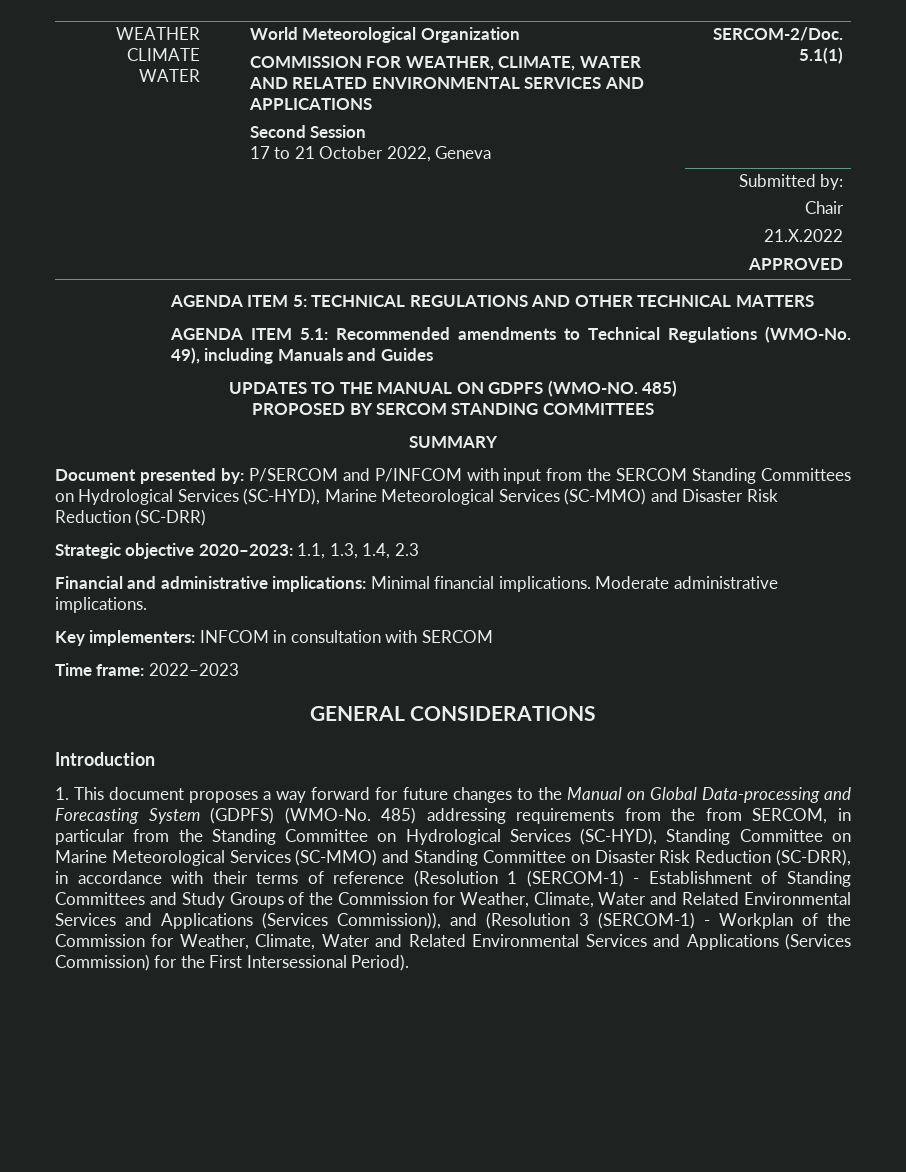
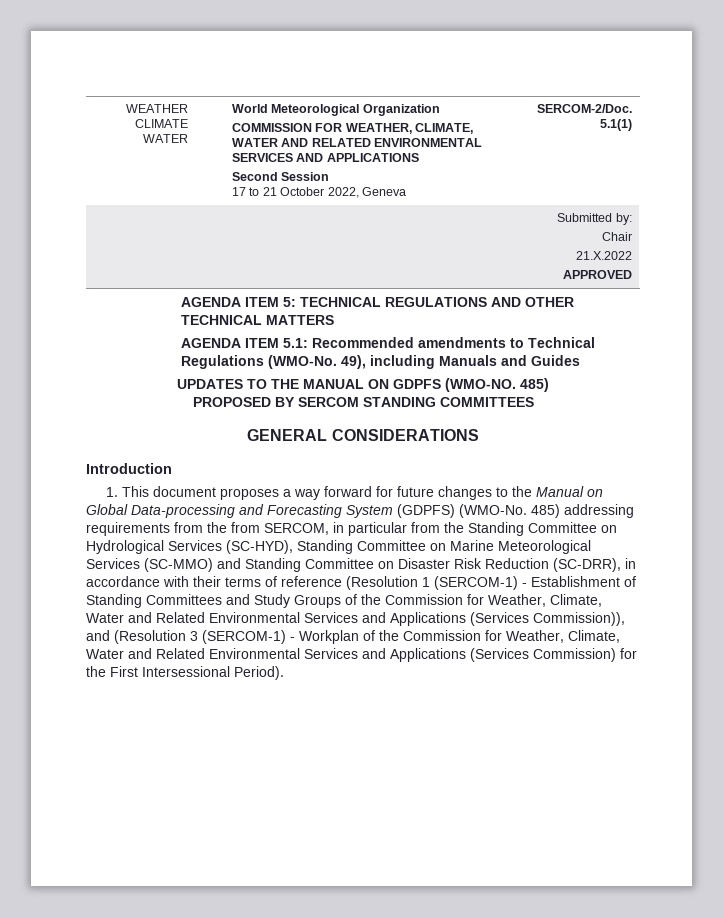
[409,436,498,448] [55,468,851,484] [55,488,778,505] [55,509,207,526] [55,543,419,559] [55,576,778,592] [55,597,147,613] [55,630,493,646] [55,663,239,676] // SUMMARY // Document presented by: P/SERCOM and P/INFCOM with input from the SERCOM Standing Committees on Hydrological Services (SC-HYD), Marine Meteorological Services (SC-MMO) and Disaster Risk Reduction (SC-DRR) // Strategic objective 2020–2023: 1.1, 1.3, 1.4, 2.3 // Financial and administrative implications: Minimal financial implications. Moderate administrative implications. // Key implementers: INFCOM in consultation with SERCOM // Time frame: 2022–2023 -> (534, 402) none

